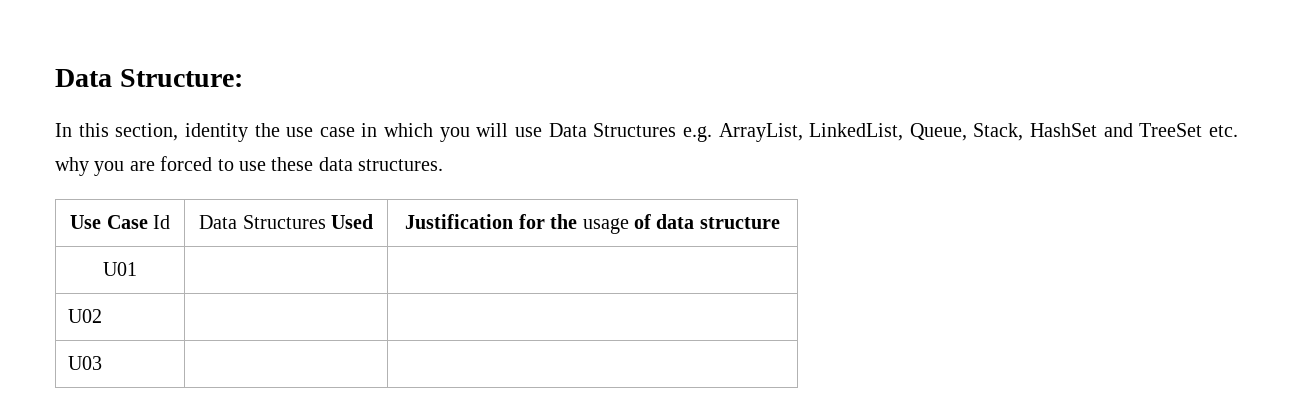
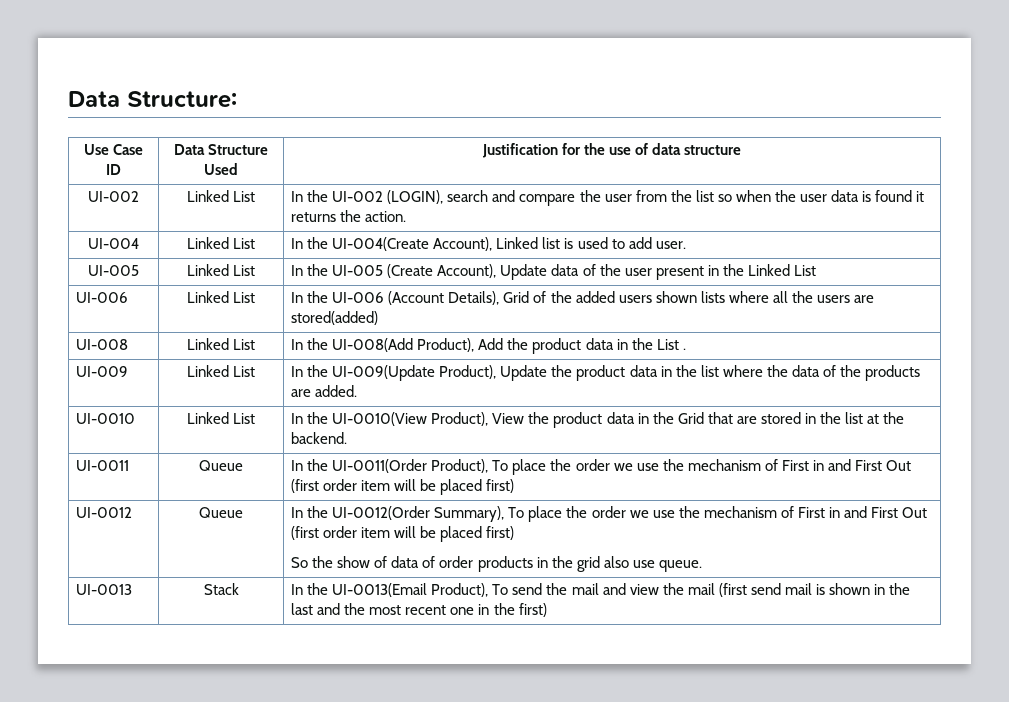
[55,123,1239,142] [55,156,444,176] // In this section, identity the use case in which you will use Data Structures e.g. ArrayList, LinkedList, Queue, Stack, HashSet and TreeSet etc. why you are forced to use these data structures. -> (237, 99) none
[152,215,170,229] [199,215,326,229] Id | Data Structures -> [106,164,121,175] [173,144,269,155] ID | Data Structure
[582,218,629,234] usage -> [608,147,631,155] use
[103,262,137,276] [67,309,102,323] [67,356,102,370] U01 | | // U02 | | // U03 | | -> [88,191,139,202] [186,190,256,202] [291,190,925,206] [291,210,407,222] [88,238,139,249] [186,237,256,249] [291,237,686,251] [88,265,139,276] [186,264,256,276] [291,264,816,280] [76,292,129,303] [186,291,256,303] [291,291,874,305] [291,311,379,325] [76,339,129,350] [186,338,256,350] [291,338,686,354] [76,366,129,377] [186,365,256,377] [291,365,920,381] [291,385,358,397] [76,413,136,424] [186,412,256,424] [291,412,905,428] [291,432,348,444] [76,460,130,471] [199,460,243,471] [291,459,912,475] [291,479,515,495] [76,507,133,518] [199,507,243,518] [291,506,928,522] [291,526,515,542] [291,556,702,572] [76,584,133,595] [203,583,239,595] [291,583,911,597] [291,603,547,617] UI-002 | Linked List | In the UI-002 (LOGIN), search and compare the user from the list so when the user data is found it returns the action. // UI-004 | Linked List | In the UI-004(Create Account), Linked list is used to add user. // UI-005 | Linked List | In the UI-005 (Create Account), Update data of the user present in the Linked List // UI-006 | Linked List | In the UI-006 (Account Details), Grid of the added users shown lists where all the users are stored(added) // UI-008 | Linked List | In the UI-008(Add Product), Add the product data in the List . // UI-009 | Linked List | In the UI-009(Update Product), Update the product data in the list where the data of the products are added. // UI-0010 | Linked List | In the UI-0010(View Product), View the product data in the Grid that are stored in the list at the backend. // UI-0011 | Queue | In the UI-0011(Order Product), To place the order we use the mechanism of First in and First Out (first order item will be placed first) // UI-0012 | Queue | In the UI-0012(Order Summary), To place the order we use the mechanism of First in and First Out (first order item will be placed first) // So the show of data of order products in the grid also use queue. // UI-0013 | Stack | In the UI-0013(Email Product), To send the mail and view the mail (first send mail is shown in the last and the most recent one in the first)

